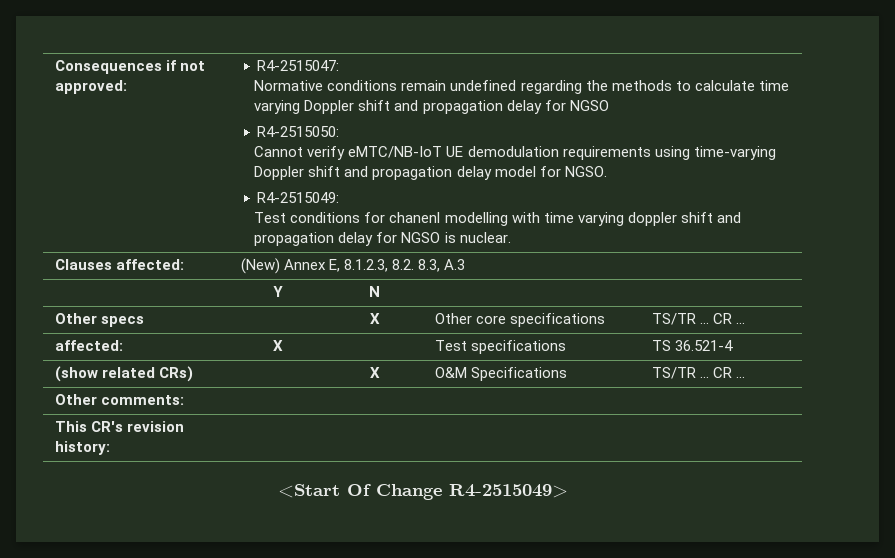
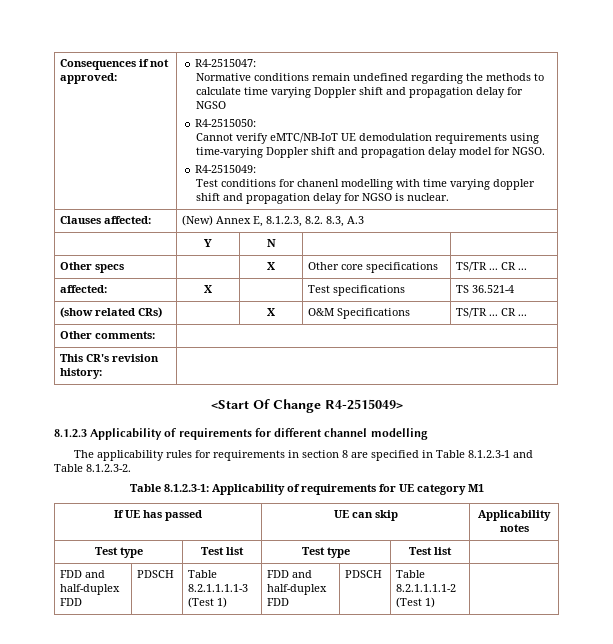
(568, 491) none -> [54,428,428,440] [73,450,533,461] [54,464,131,472] [129,484,484,495] [114,510,202,521] [333,510,398,521] [478,510,551,521] [499,524,529,532] [94,547,143,558] [201,547,245,555] [302,547,350,558] [409,547,452,555] [60,570,106,578] [60,584,121,595] [60,598,83,606] [137,570,175,578] [188,570,218,578] [188,584,249,592] [188,597,228,608] [267,570,313,578] [267,584,328,595] [267,598,290,606] [345,570,383,578] [396,570,426,578] [396,584,457,592] [396,597,436,608] // 8.1.2.3 Applicability of requirements for different channel modelling // The applicability rules for requirements in section 8 are specified in Table 8.1.2.3-1 and Table 8.1.2.3-2. // Table 8.1.2.3-1: Applicability of requirements for UE category M1 // If UE has passed | UE can skip | Applicability notes // Test type | Test list | Test type | Test list | // FDD and half-duplex FDD | PDSCH | Table 8.2.1.1.1.1-3 (Test 1) | FDD and half-duplex FDD | PDSCH | Table 8.2.1.1.1.1-2 (Test 1) |

